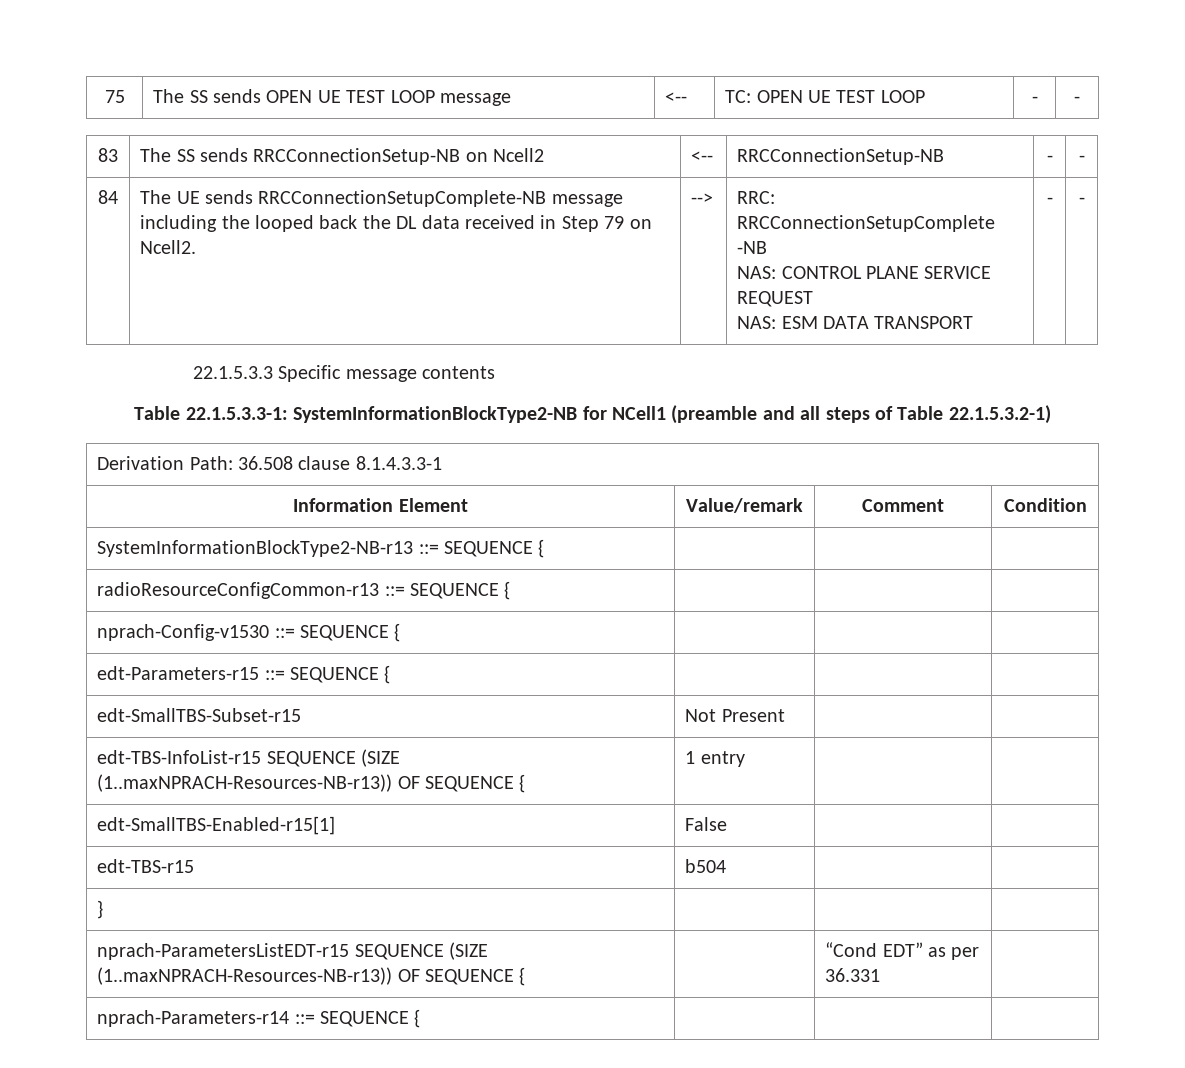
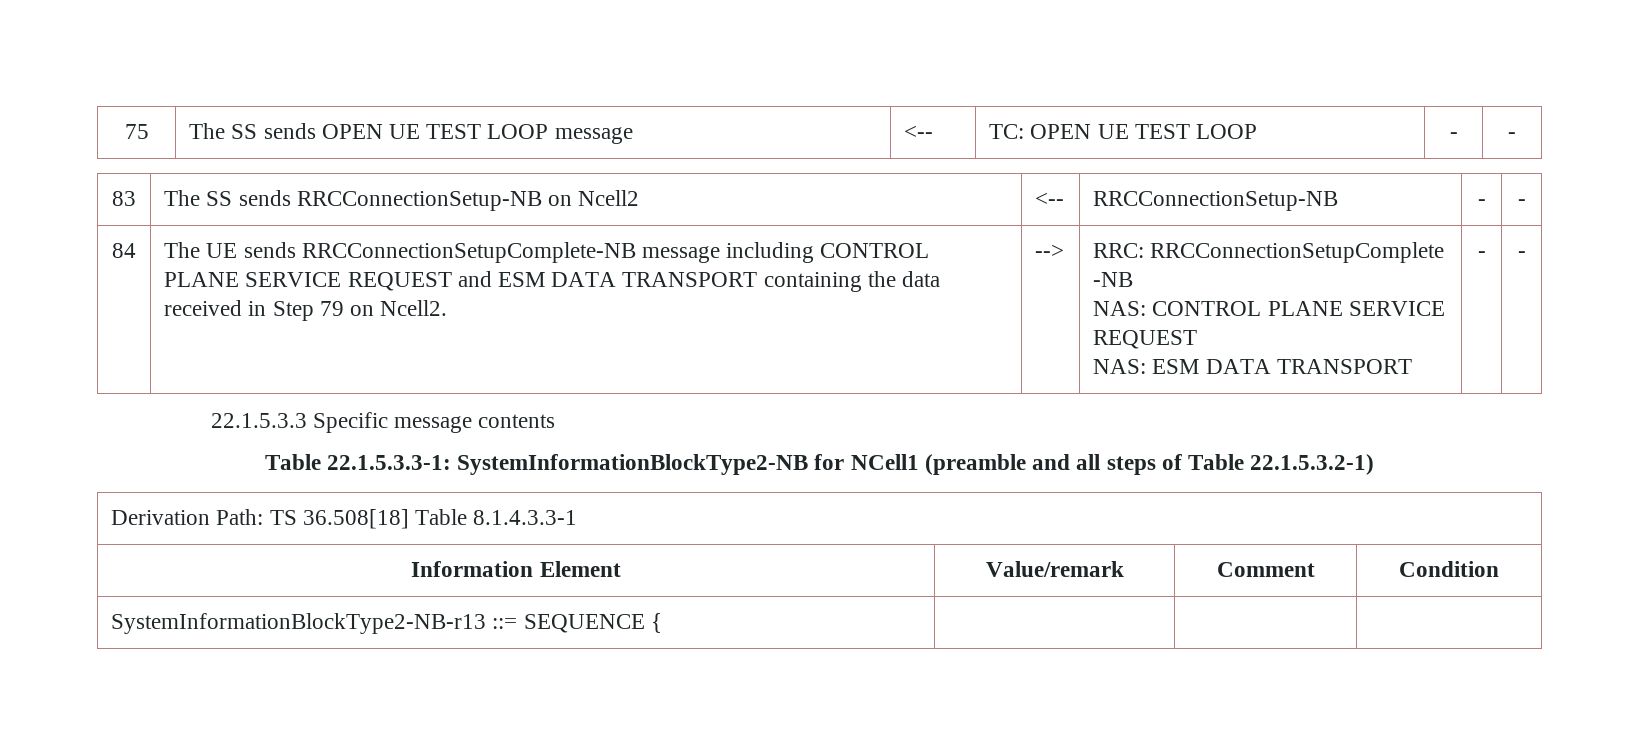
[221,215,418,232] the looped back the DL -> [820,243,930,258] [164,271,896,292] CONTROL PLANE SERVICE REQUEST and ESM DATA TRANSPORT containing the
[237,456,351,470] 36.508 clause -> [269,509,467,529] TS 36.508[18] Table
[97,581,511,600] [97,623,401,642] [97,665,391,684] [97,708,302,722] [685,709,785,722] [97,749,400,767] [97,774,526,793] [685,751,745,767] [97,816,336,835] [685,817,728,831] [97,859,195,873] [685,859,727,873] [97,900,104,919] [97,942,488,960] [97,967,526,986] [825,942,980,960] [825,968,881,982] [97,1009,421,1028] // radioResourceConfigCommon-r13 ::= SEQUENCE { | | | // nprach-Config-v1530 ::= SEQUENCE { | | | // edt-Parameters-r15 ::= SEQUENCE { | | | // edt-SmallTBS-Subset-r15 | Not Present | | // edt-TBS-InfoList-r15 SEQUENCE (SIZE (1..maxNPRACH-Resources-NB-r13)) OF SEQUENCE { | 1 entry | | // edt-SmallTBS-Enabled-r15[1] | False | | // edt-TBS-r15 | b504 | | // } | | | // nprach-ParametersListEDT-r15 SEQUENCE (SIZE (1..maxNPRACH-Resources-NB-r13)) OF SEQUENCE { | | “Cond EDT” as per 36.331 | // nprach-Parameters-r14 ::= SEQUENCE { | | | -> (662, 623) none

